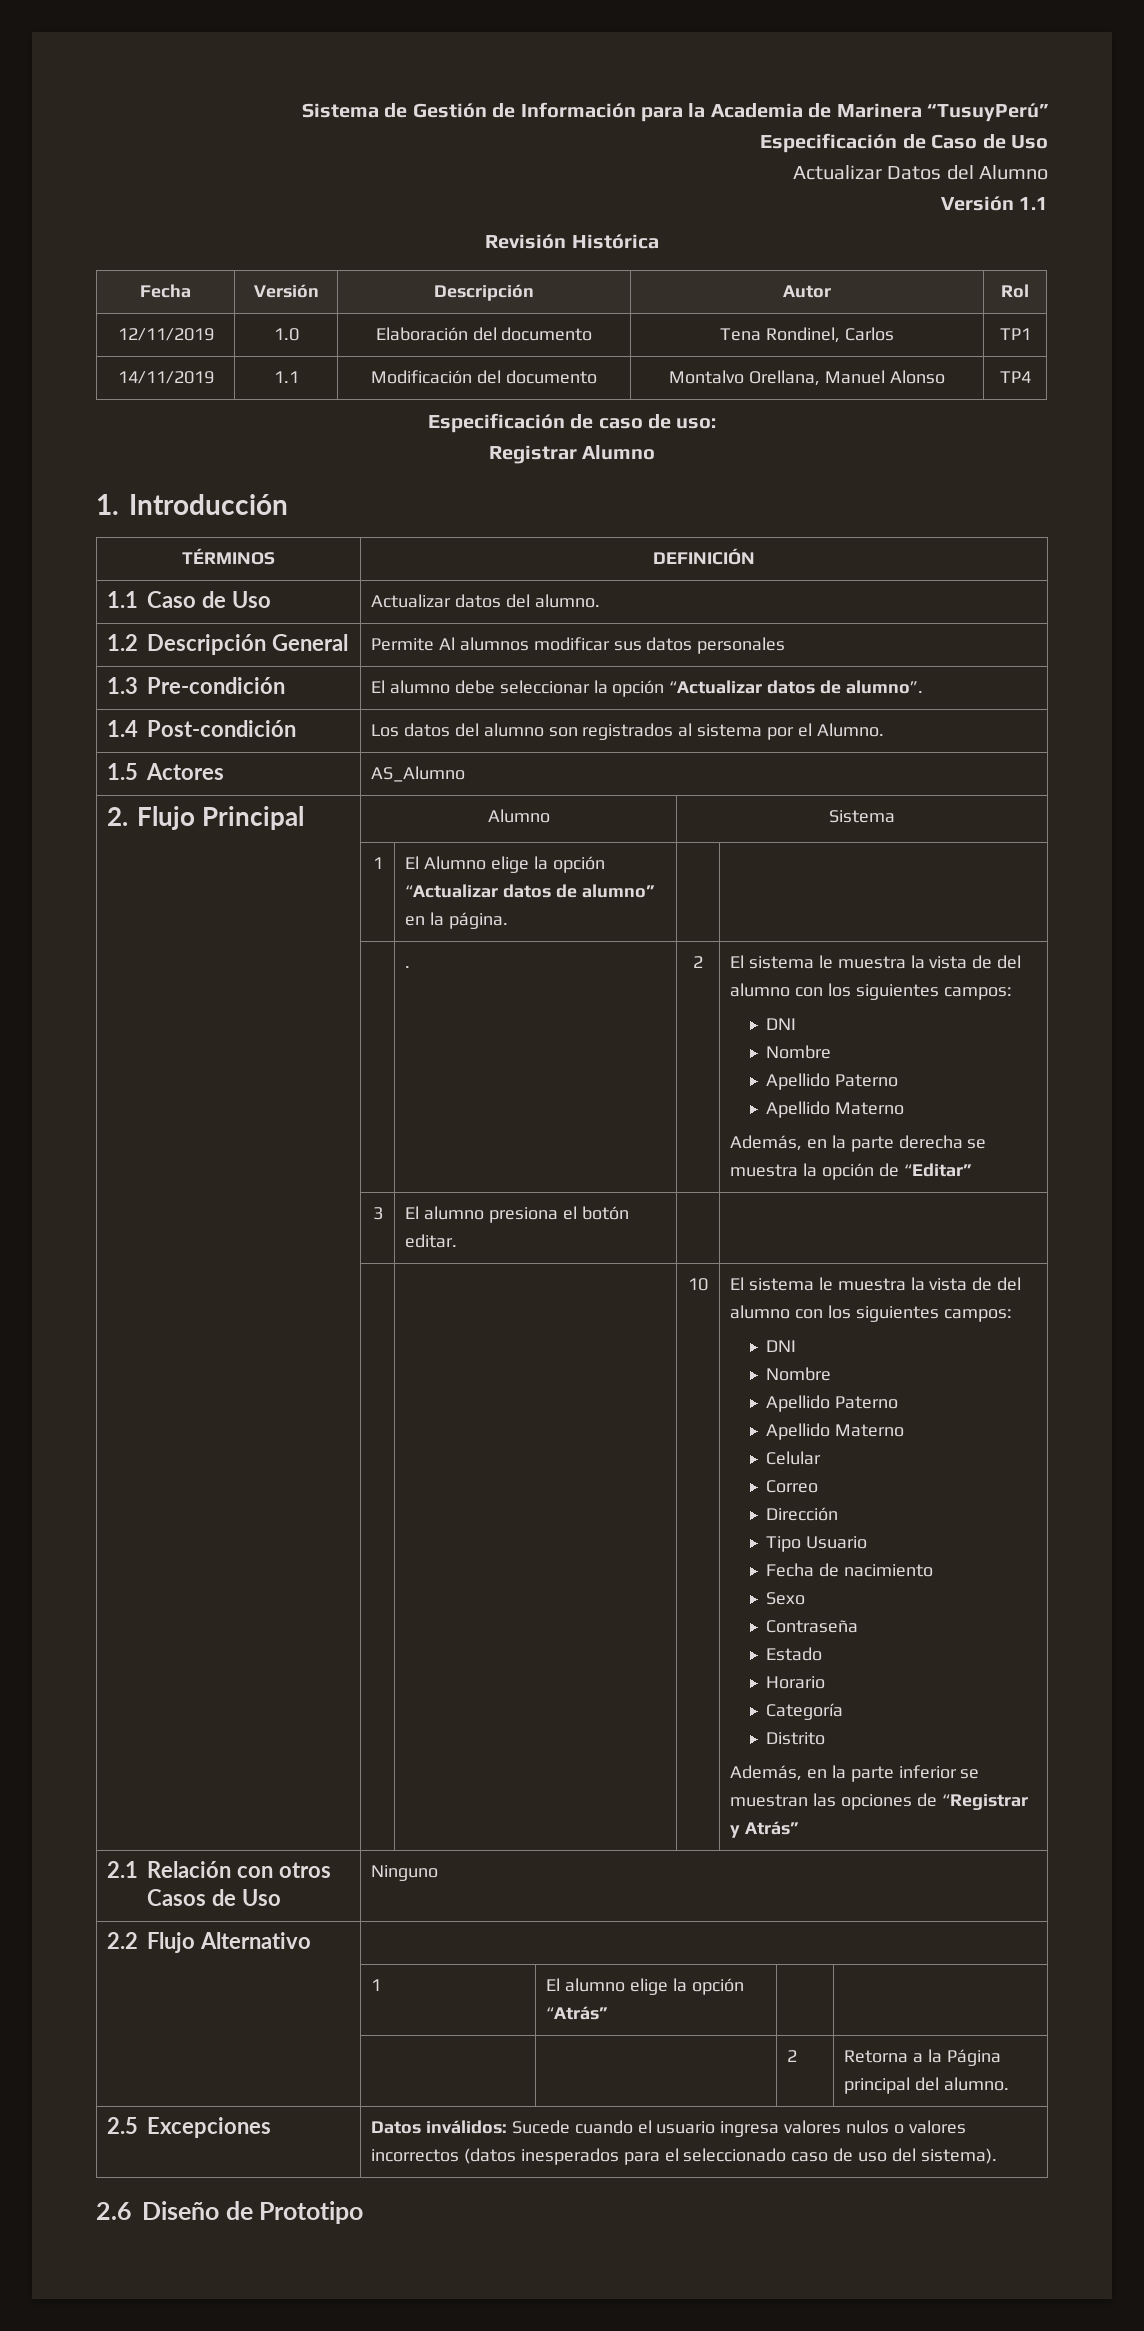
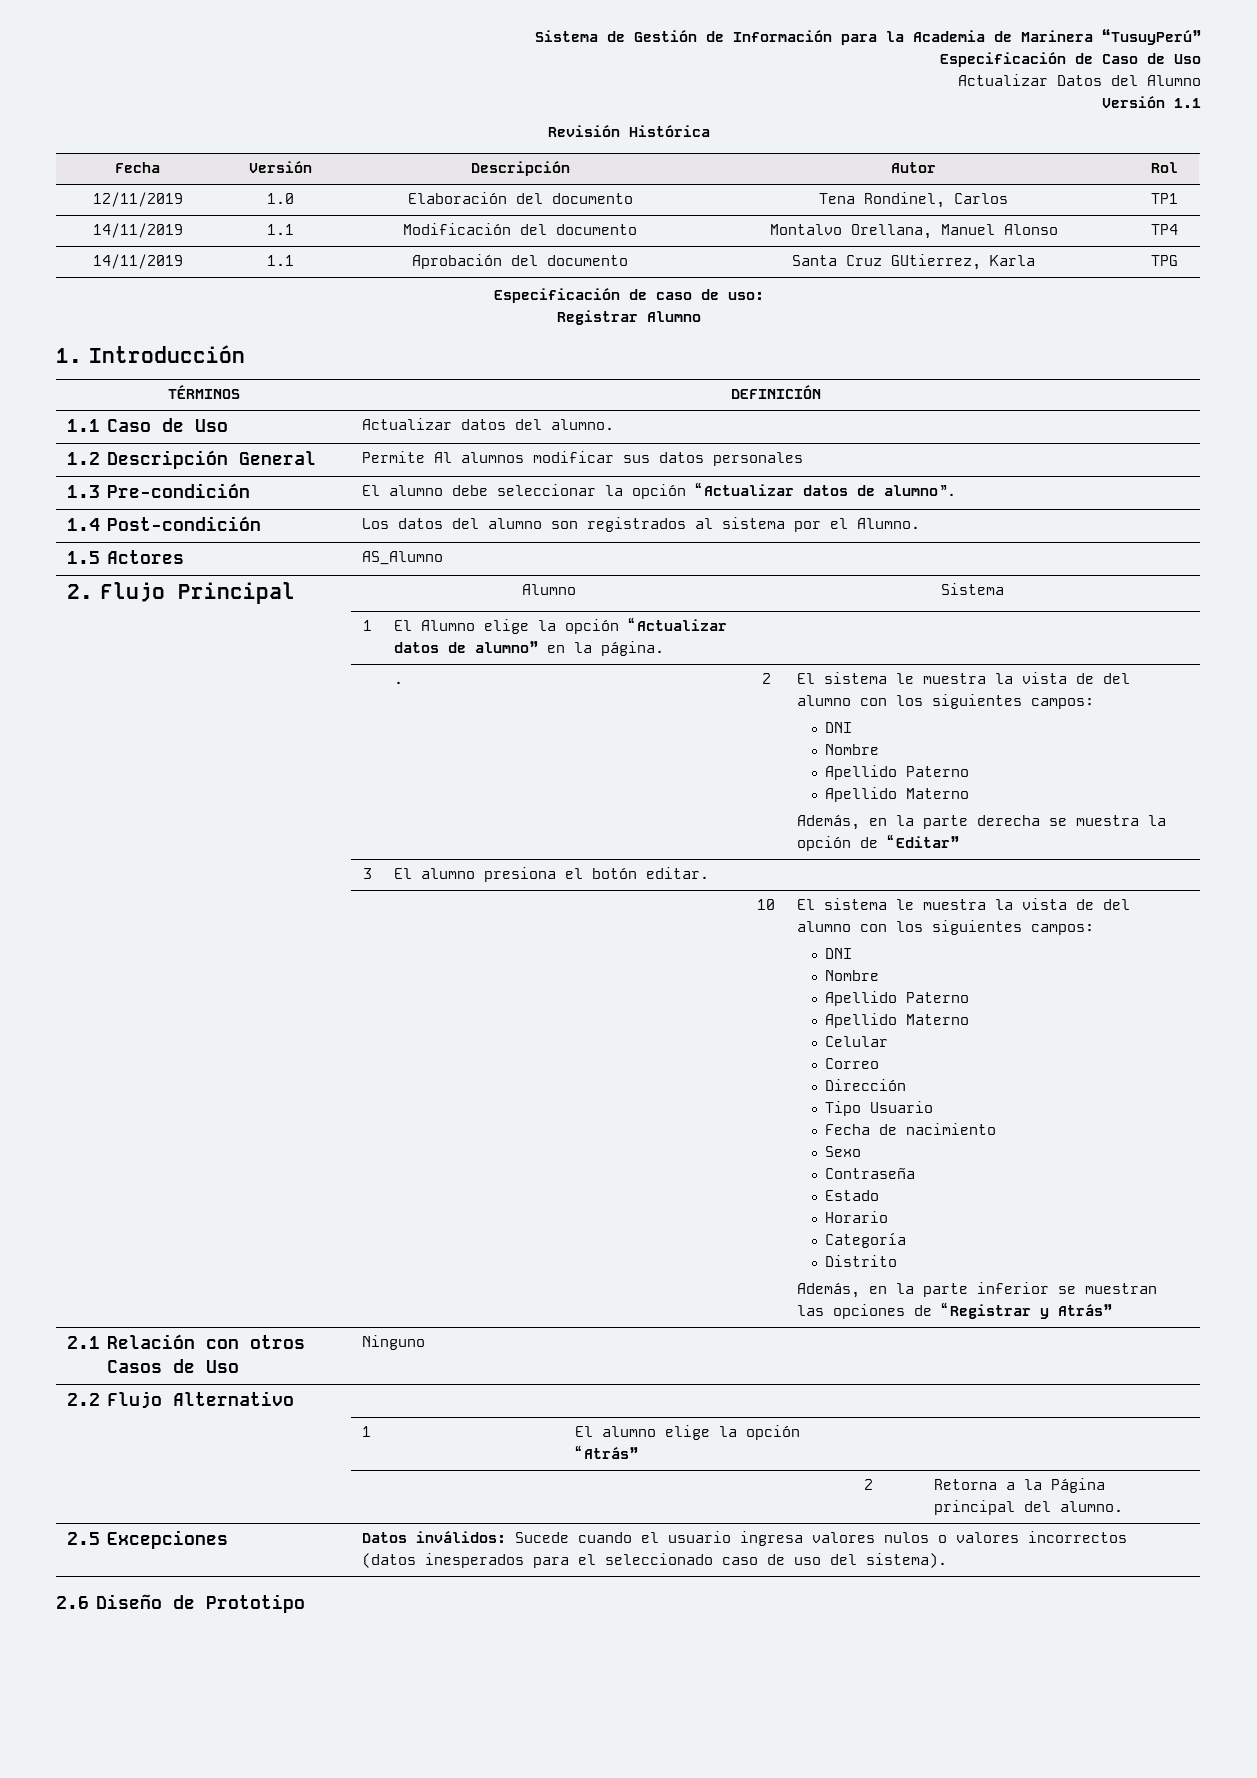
(1031, 377) none -> [92,254,183,269] [266,255,294,266] [411,254,628,269] [792,254,1035,270] [1150,255,1178,266] // 14/11/2019 | 1.1 | Aprobación del documento | Santa Cruz GUtierrez, Karla | TPG

